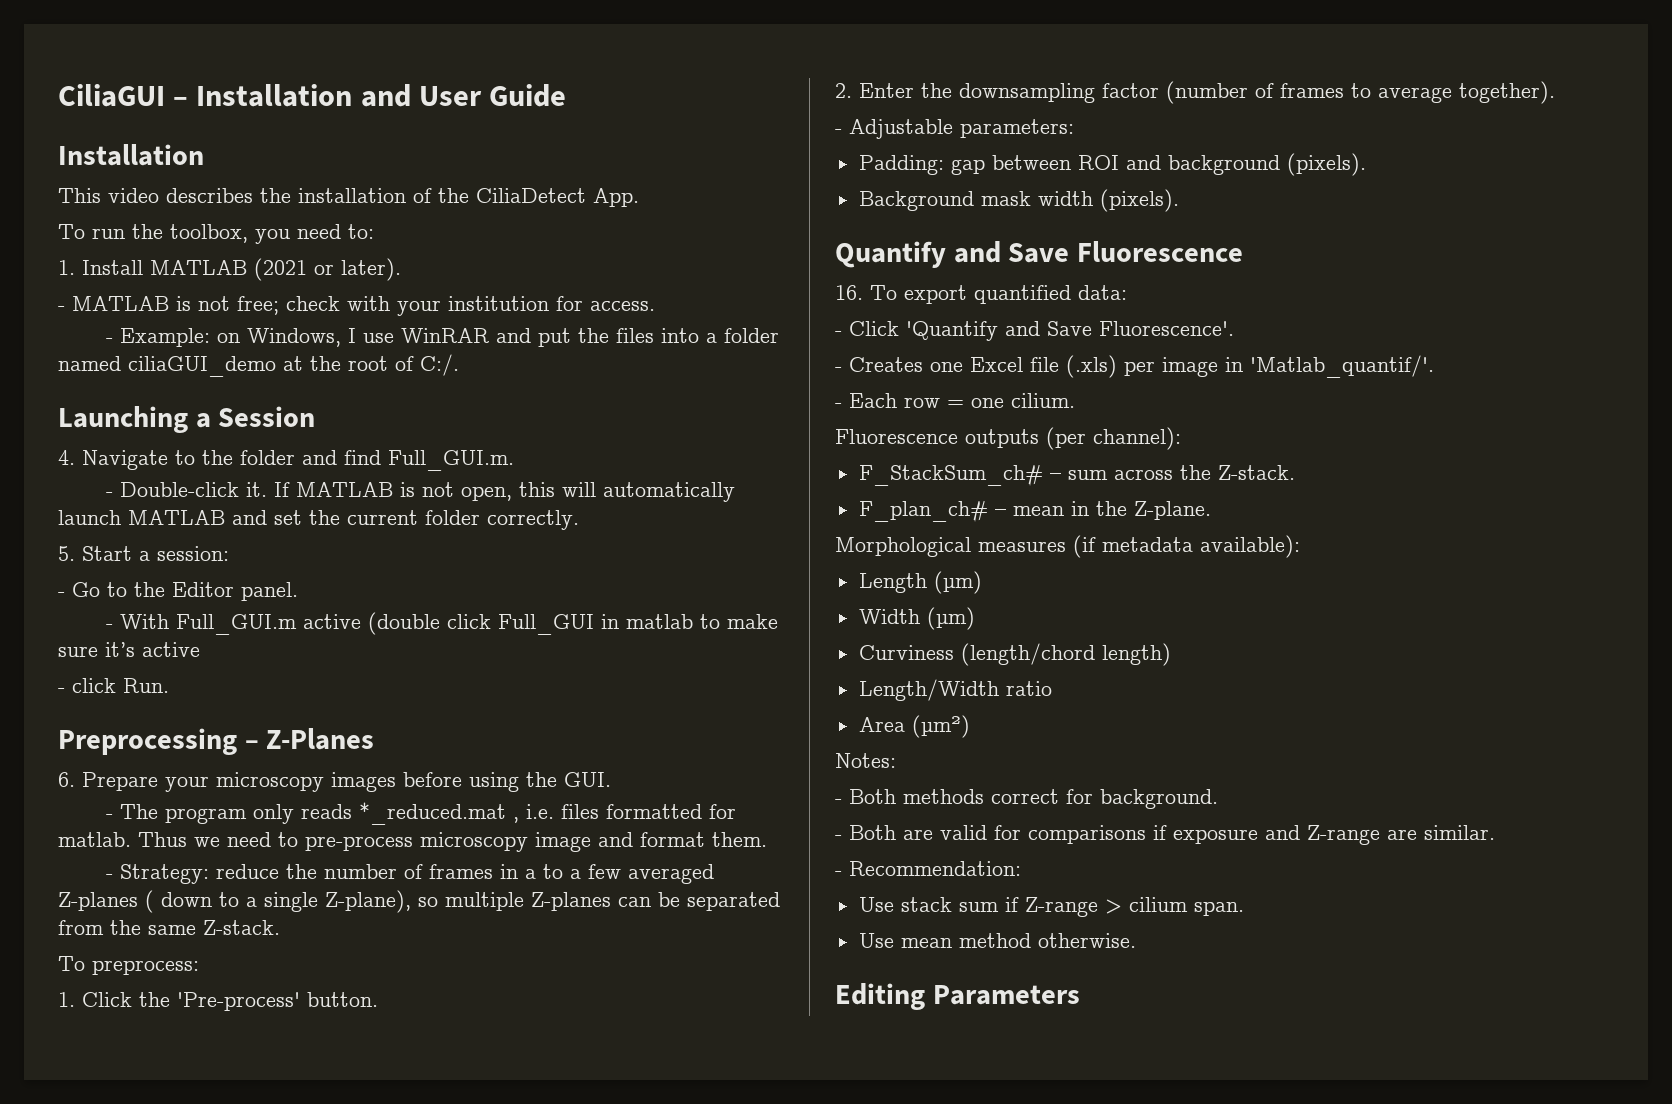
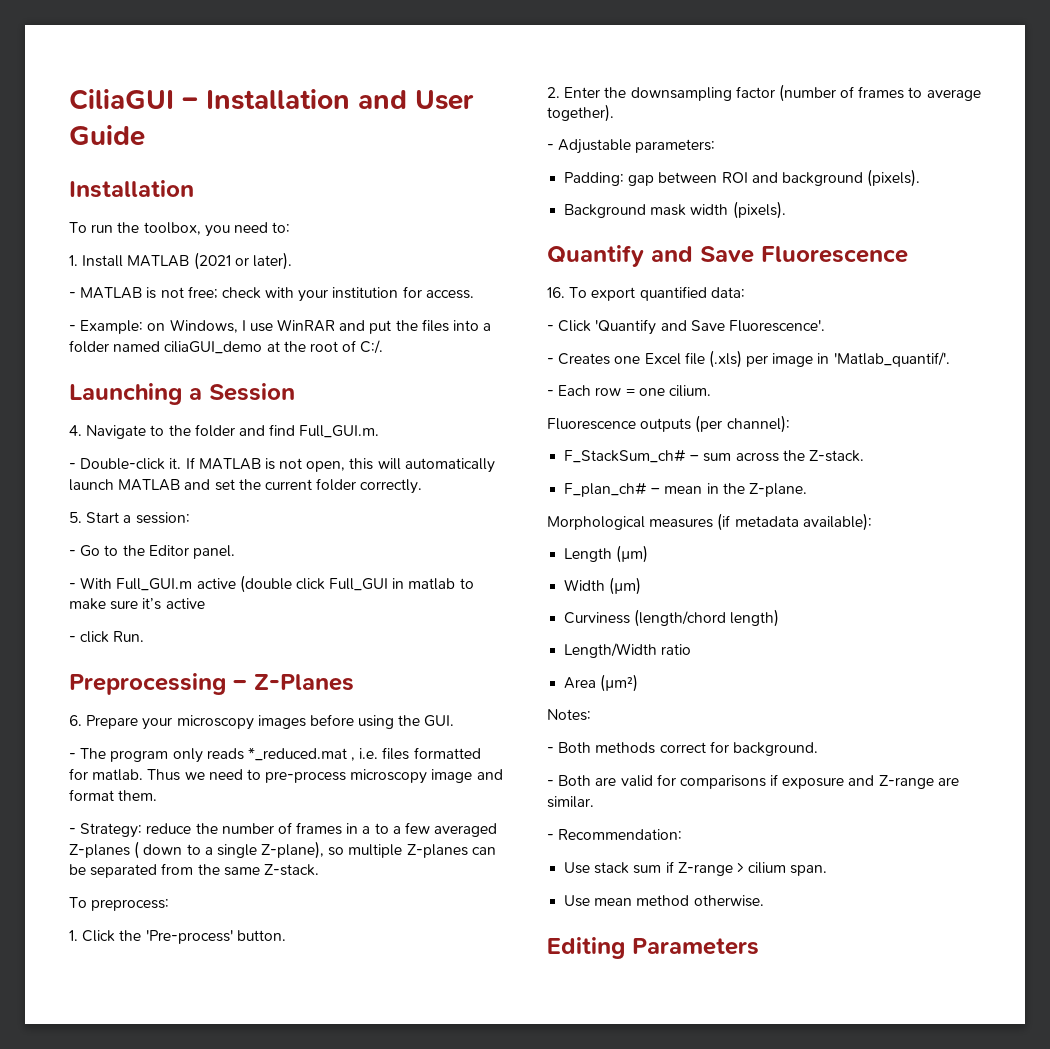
[58,188,639,207] // This video describes the installation of the CiliaDetect App. -> (194, 189) none

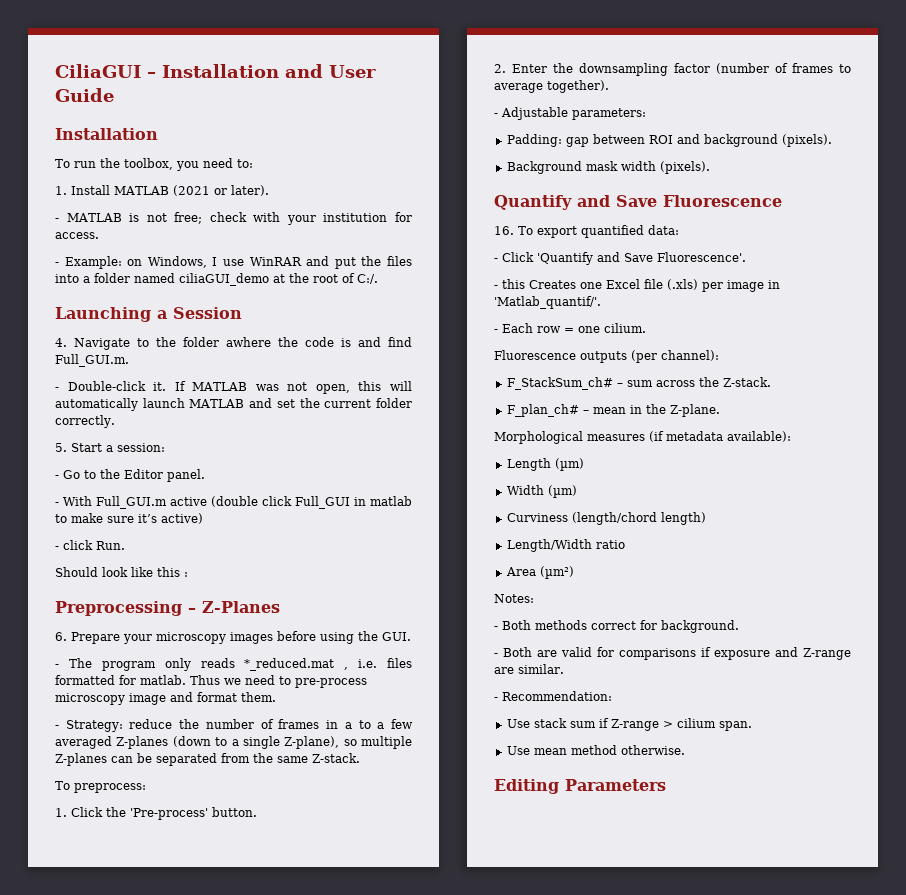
(235, 430) none -> [226,337,351,347] awhere the code is
[264,458,275,470] is -> [255,384,279,391] was
[165,598,205,609] active -> [161,513,203,524] active)
(145, 636) none -> [55,567,188,577] // Should look like this :
[134,841,183,859] ( down -> [172,736,211,747] (down
(554, 361) none -> [502,279,525,289] this

